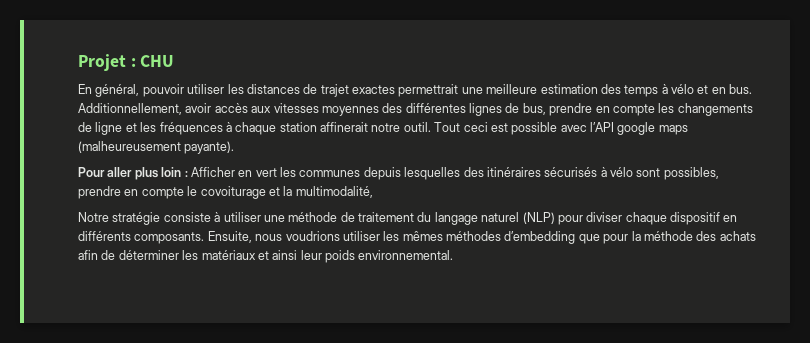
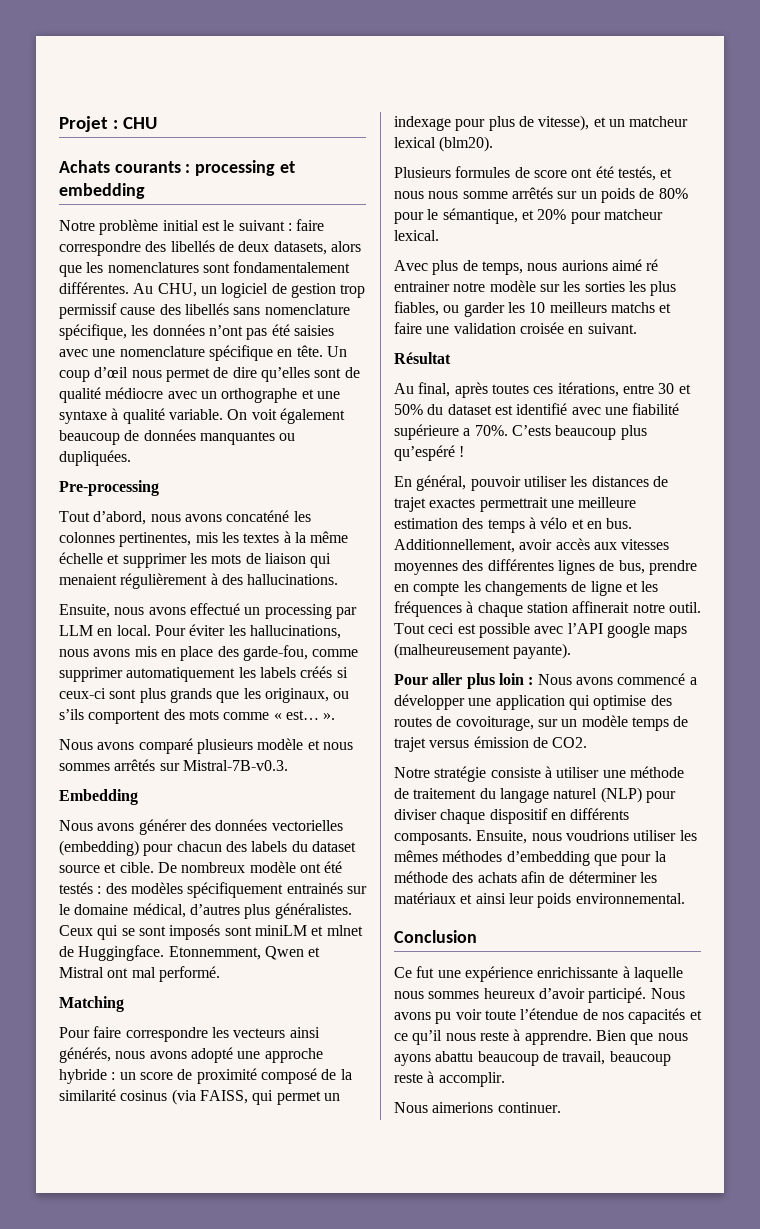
(175, 61) none -> [59,160,295,176] [59,183,145,199] [59,219,325,235] [59,240,361,256] [59,261,351,277] [59,282,366,298] [59,303,350,319] [59,324,334,340] [59,345,347,361] [59,367,360,382] [59,387,340,403] [59,408,345,424] [59,429,296,445] [59,450,131,466] [59,480,159,496] [59,510,311,525] [59,531,349,547] [59,552,332,568] [59,573,339,589] [59,603,357,619] [59,624,341,639] [59,645,359,661] [59,666,348,682] [59,688,350,703] [59,709,336,724] [59,738,353,754] [59,759,288,771] [59,789,138,805] [59,819,343,835] [59,840,356,856] [59,861,343,873] [59,882,367,898] [59,903,352,919] [59,924,363,940] [59,945,321,961] [59,966,220,982] [59,996,124,1012] [59,1026,320,1042] [59,1047,323,1063] [59,1068,352,1084] [59,1089,340,1105] [394,115,689,131] [394,136,494,152] [394,166,673,181] [394,187,688,203] [394,208,663,224] [394,230,439,241] [394,259,659,275] [394,280,677,296] [394,301,672,317] [394,322,637,334] [394,352,451,364] [394,382,691,398] [394,403,680,415] [394,424,647,440] [394,445,465,461] // Achats courants : processing et embedding // Notre problème initial est le suivant : faire correspondre des libellés de deux datasets, alors que les nomenclatures sont fondamentalement différentes. Au CHU, un logiciel de gestion trop permissif cause des libellés sans nomenclature spécifique, les données n’ont pas été saisies avec une nomenclature spécifique en tête. Un coup d’œil nous permet de dire qu’elles sont de qualité médiocre avec un orthographe et une syntaxe à qualité variable. On voit également beaucoup de données manquantes ou dupliquées. // Pre-processing // Tout d’abord, nous avons concaténé les colonnes pertinentes, mis les textes à la même échelle et supprimer les mots de liaison qui menaient régulièrement à des hallucinations. // Ensuite, nous avons effectué un processing par LLM en local. Pour éviter les hallucinations, nous avons mis en place des garde-fou, comme supprimer automatiquement les labels créés si ceux-ci sont plus grands que les originaux, ou s’ils comportent des mots comme « est… ». // Nous avons comparé plusieurs modèle et nous sommes arrêtés sur Mistral-7B-v0.3. // Embedding // Nous avons générer des données vectorielles (embedding) pour chacun des labels du dataset source et cible. De nombreux modèle ont été testés : des modèles spécifiquement entrainés sur le domaine médical, d’autres plus généralistes. Ceux qui se sont imposés sont miniLM et mlnet de Huggingface. Etonnemment, Qwen et Mistral ont mal performé. // Matching // Pour faire correspondre les vecteurs ainsi générés, nous avons adopté une approche hybride : un score de proximité composé de la similarité cosinus (via FAISS, qui permet un indexage pour plus de vitesse), et un matcheur lexical (blm20). // Plusieurs formules de score ont été testés, et nous nous somme arrêtés sur un poids de 80% pour le sémantique, et 20% pour matcheur lexical. // Avec plus de temps, nous aurions aimé ré entrainer notre modèle sur les sorties les plus fiables, ou garder les 10 meilleurs matchs et faire une validation croisée en suivant. // Résultat // Au final, après toutes ces itérations, entre 30 et 50% du dataset est identifié avec une fiabilité supérieure a 70%. C’ests beaucoup plus qu’espéré !
[190,167,719,180] [78,186,373,199] Afficher en vert les communes depuis lesquelles des itinéraires sécurisés à vélo sont possibles, prendre en compte le covoiturage et la multimodalité, -> [537,673,697,685] [394,694,672,710] [394,715,689,731] [394,736,588,752] Nous avons commencé a développer une application qui optimise des routes de covoiturage, sur un modèle temps de trajet versus émission de CO2.
(454, 255) none -> [394,930,477,943] [394,966,683,982] [394,987,685,1003] [394,1008,702,1024] [394,1029,688,1045] [394,1051,671,1066] [394,1071,505,1087] [394,1102,561,1113] // Conclusion // Ce fut une expérience enrichissante à laquelle nous sommes heureux d’avoir participé. Nous avons pu voir toute l’étendue de nos capacités et ce qu’il nous reste à apprendre. Bien que nous ayons abattu beaucoup de travail, beaucoup reste à accomplir. // Nous aimerions continuer.

